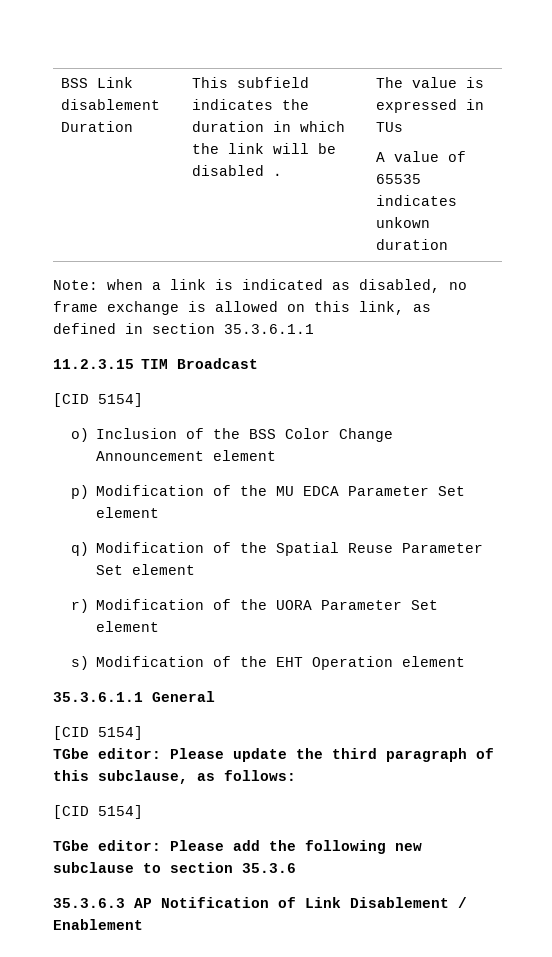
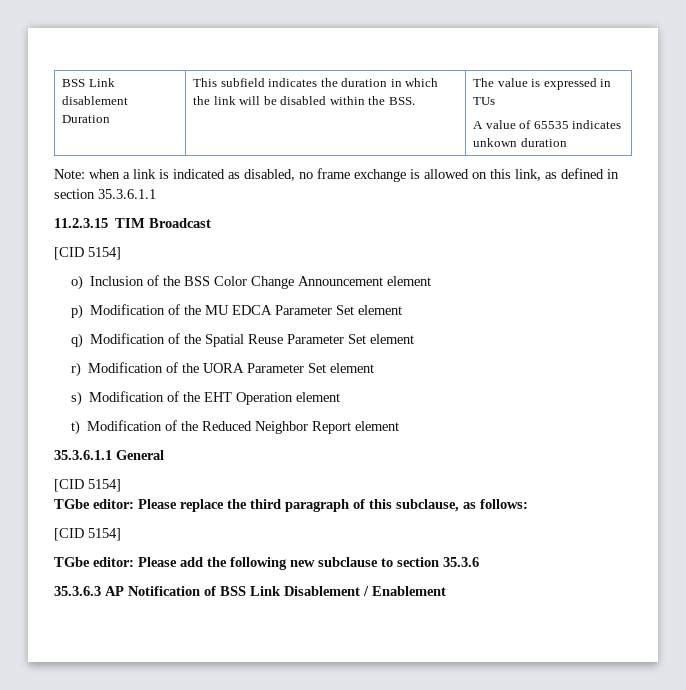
[272,173,282,176] . -> [329,96,415,105] within the BSS.
(466, 661) none -> [70,420,400,435] // t) Modification of the Reduced Neighbor Report element
[233,748,287,762] update -> [180,499,224,512] replace
(296, 902) none -> [220,586,246,596] BSS

